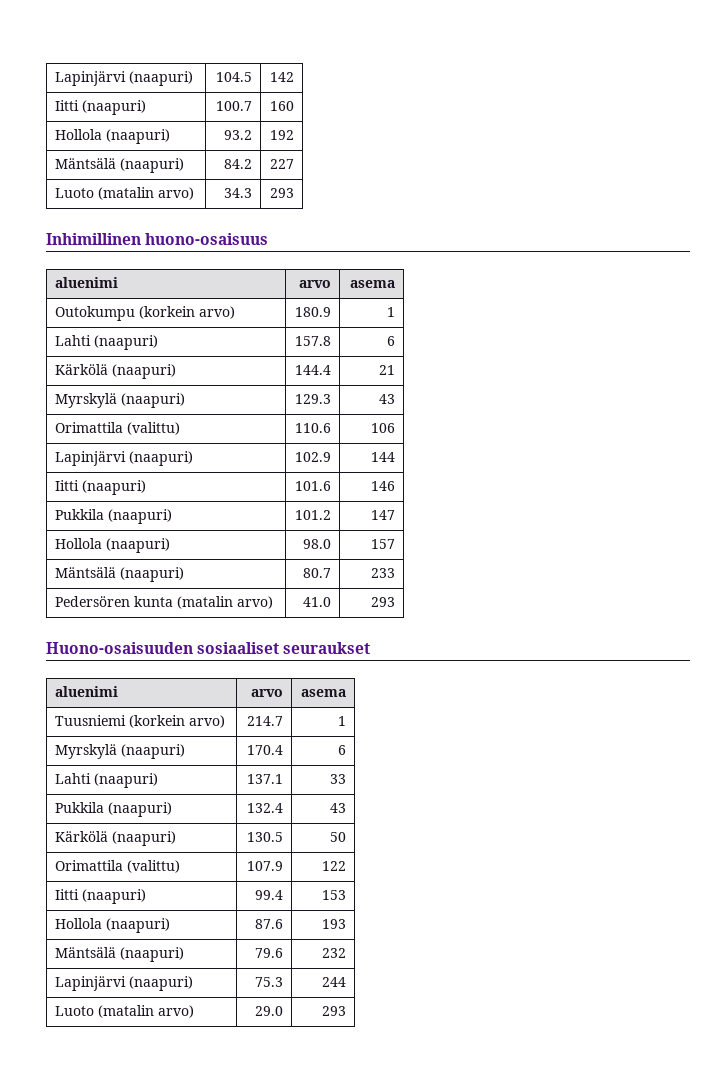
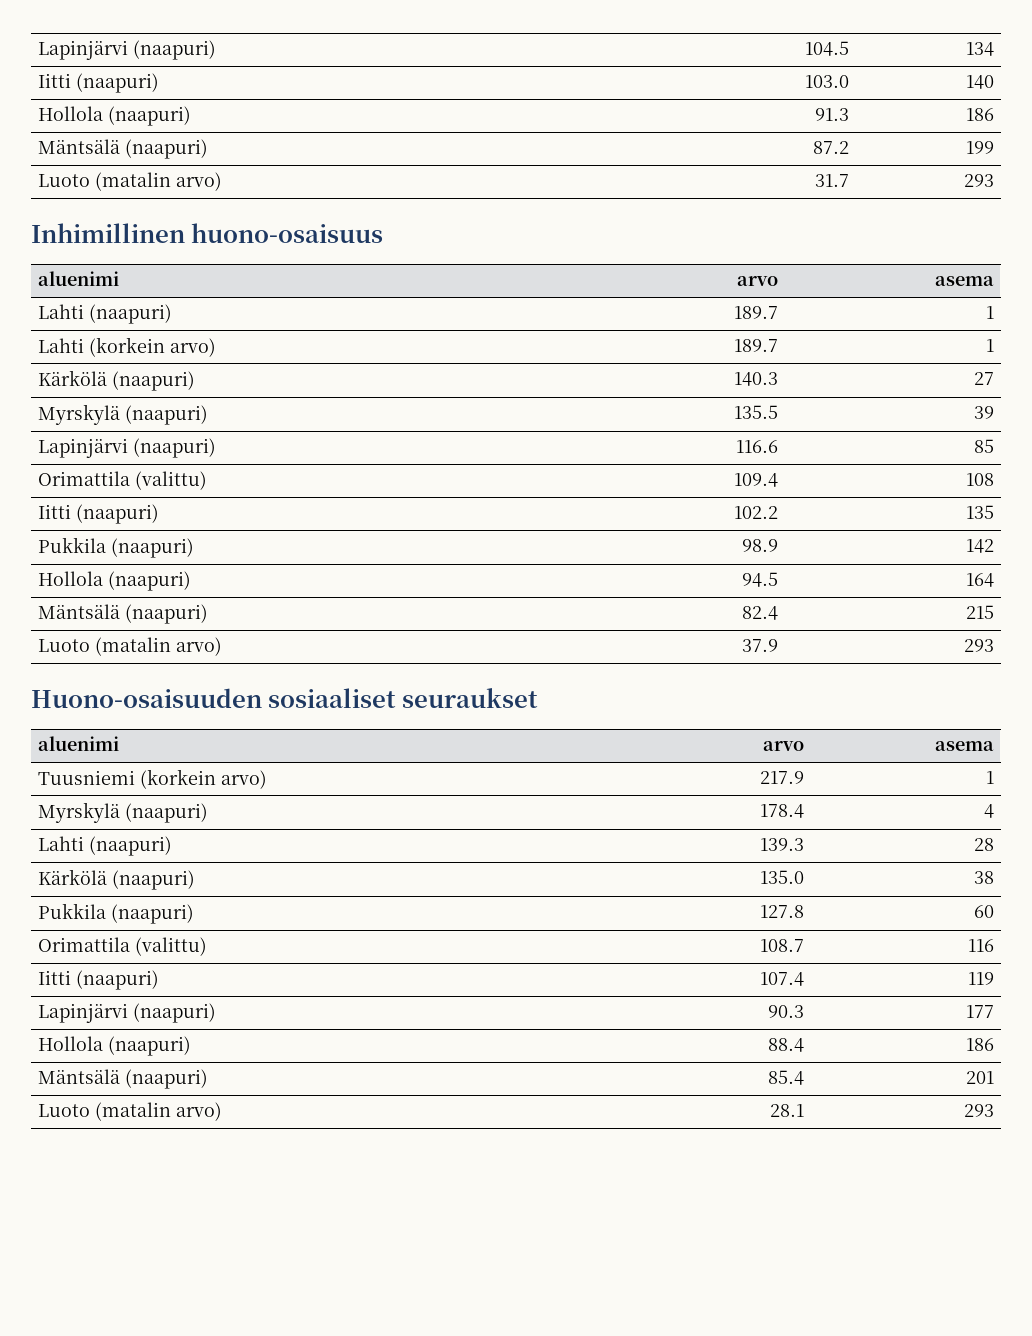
[270,72,295,82] [54,100,146,115] [216,101,253,111] [270,101,295,111] [54,129,170,144] [224,130,253,140] [270,130,295,140] [54,158,184,173] [224,159,253,169] [270,159,295,169] [54,187,194,200] [224,188,253,198] 142 // Iitti (naapuri) | 100.7 | 160 // Hollola (naapuri) | 93.2 | 192 // Mäntsälä (naapuri) | 84.2 | 227 // Luoto (matalin arvo) | 34.3 -> [965,42,994,56] [38,73,160,93] [804,75,849,88] [965,75,994,89] [38,106,192,126] [814,108,849,121] [965,108,994,121] [38,139,209,159] [812,141,849,154] [965,141,994,154] [38,172,223,191] [814,174,849,187] 134 // Iitti (naapuri) | 103.0 | 140 // Hollola (naapuri) | 91.3 | 186 // Mäntsälä (naapuri) | 87.2 | 199 // Luoto (matalin arvo) | 31.7
[54,306,235,321] [295,307,332,317] [387,307,396,317] [54,335,158,350] [295,336,332,346] [387,336,396,346] [54,364,176,379] [295,365,332,375] [379,365,396,375] [54,393,185,408] [295,394,332,404] [379,394,396,404] [54,422,180,435] [295,423,332,433] [371,423,396,433] [54,451,193,466] [295,452,332,462] [371,452,396,462] [54,480,146,495] [295,481,332,491] [371,481,396,491] [54,509,172,524] [295,510,332,520] [371,510,396,520] [54,538,170,553] [303,539,332,549] [371,539,396,549] [54,567,184,582] [303,568,332,578] [371,568,396,578] [54,596,273,609] [303,597,332,607] Outokumpu (korkein arvo) | 180.9 | 1 // Lahti (naapuri) | 157.8 | 6 // Kärkölä (naapuri) | 144.4 | 21 // Myrskylä (naapuri) | 129.3 | 43 // Orimattila (valittu) | 110.6 | 106 // Lapinjärvi (naapuri) | 102.9 | 144 // Iitti (naapuri) | 101.6 | 146 // Pukkila (naapuri) | 101.2 | 147 // Hollola (naapuri) | 98.0 | 157 // Mäntsälä (naapuri) | 80.7 | 233 // Pedersören kunta (matalin arvo) | 41.0 -> [38,304,173,324] [733,306,778,319] [985,306,994,319] [38,337,217,357] [733,339,778,352] [985,339,994,352] [38,370,196,391] [733,372,778,386] [973,372,994,385] [38,404,209,425] [733,405,778,419] [973,406,994,419] [38,438,217,458] [735,440,778,453] [973,439,994,453] [38,471,208,490] [733,473,778,487] [965,473,994,486] [38,504,160,524] [733,506,778,519] [965,505,994,519] [38,537,195,558] [741,539,778,552] [965,539,994,553] [38,571,192,591] [741,572,778,587] [965,573,994,587] [38,604,209,624] [741,606,778,620] [965,605,994,619] [38,637,223,656] [741,639,778,652] Lahti (naapuri) | 189.7 | 1 // Lahti (korkein arvo) | 189.7 | 1 // Kärkölä (naapuri) | 140.3 | 27 // Myrskylä (naapuri) | 135.5 | 39 // Lapinjärvi (naapuri) | 116.6 | 85 // Orimattila (valittu) | 109.4 | 108 // Iitti (naapuri) | 102.2 | 135 // Pukkila (naapuri) | 98.9 | 142 // Hollola (naapuri) | 94.5 | 164 // Mäntsälä (naapuri) | 82.4 | 215 // Luoto (matalin arvo) | 37.9
[247,716,284,726] 214.7 -> [759,771,804,784] 217.9
[247,745,284,755] [338,745,347,755] [54,773,158,788] [247,774,284,784] [330,774,347,784] [54,802,172,817] [247,803,284,813] [330,803,347,813] [54,831,176,846] [247,832,284,842] [330,832,347,842] [54,860,180,873] [247,861,284,871] [322,861,347,871] [54,889,146,904] [255,890,284,900] [322,890,347,900] [54,918,170,933] [255,919,284,929] [322,919,347,929] [54,947,184,962] [255,948,284,958] [322,948,347,958] [54,976,193,991] [255,977,284,987] [322,977,347,987] [54,1005,194,1018] [255,1006,284,1016] 170.4 | 6 // Lahti (naapuri) | 137.1 | 33 // Pukkila (naapuri) | 132.4 | 43 // Kärkölä (naapuri) | 130.5 | 50 // Orimattila (valittu) | 107.9 | 122 // Iitti (naapuri) | 99.4 | 153 // Hollola (naapuri) | 87.6 | 193 // Mäntsälä (naapuri) | 79.6 | 232 // Lapinjärvi (naapuri) | 75.3 | 244 // Luoto (matalin arvo) | 29.0 -> [759,804,804,818] [983,804,994,818] [38,836,173,856] [759,838,804,851] [973,838,994,851] [38,869,196,890] [759,870,804,884] [973,871,994,884] [38,903,195,924] [759,905,804,918] [973,905,994,918] [38,937,208,956] [759,939,804,952] [967,939,994,952] [38,970,160,990] [759,972,804,986] [967,972,994,985] [38,1003,217,1023] [767,1005,804,1018] [965,1005,994,1018] [38,1036,192,1056] [767,1038,804,1052] [965,1038,994,1051] [38,1069,209,1089] [767,1070,804,1085] [965,1071,994,1084] [38,1102,223,1121] [769,1104,804,1117] 178.4 | 4 // Lahti (naapuri) | 139.3 | 28 // Kärkölä (naapuri) | 135.0 | 38 // Pukkila (naapuri) | 127.8 | 60 // Orimattila (valittu) | 108.7 | 116 // Iitti (naapuri) | 107.4 | 119 // Lapinjärvi (naapuri) | 90.3 | 177 // Hollola (naapuri) | 88.4 | 186 // Mäntsälä (naapuri) | 85.4 | 201 // Luoto (matalin arvo) | 28.1

